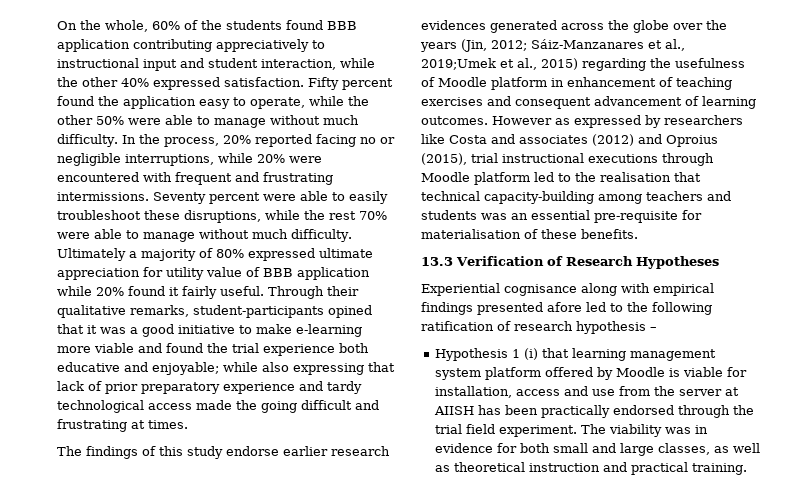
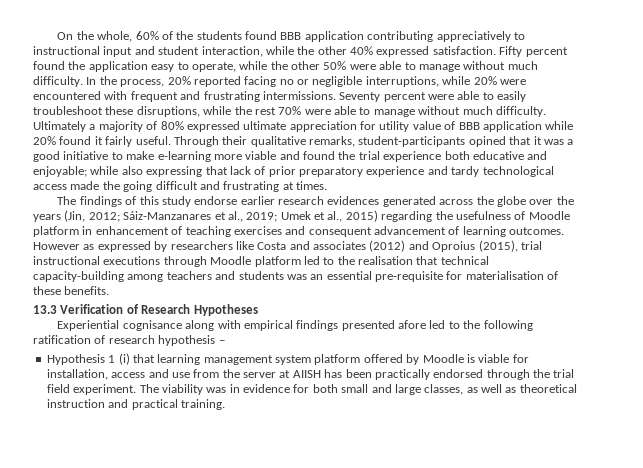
[421,58,496,70] 2019;Umek -> [246,211,311,222] 2019; Umek

